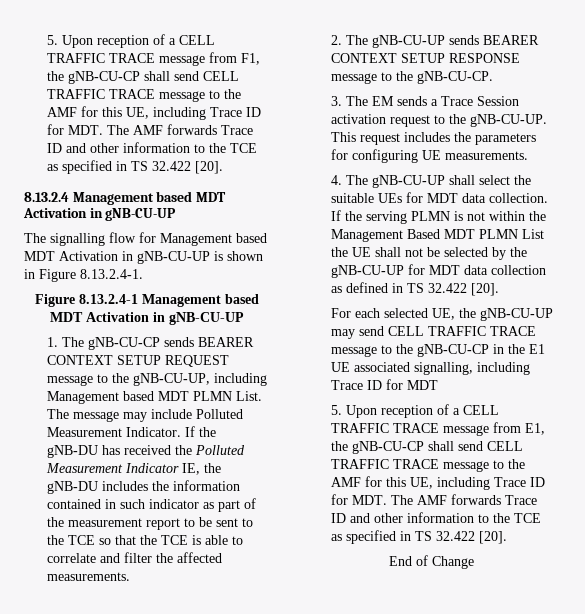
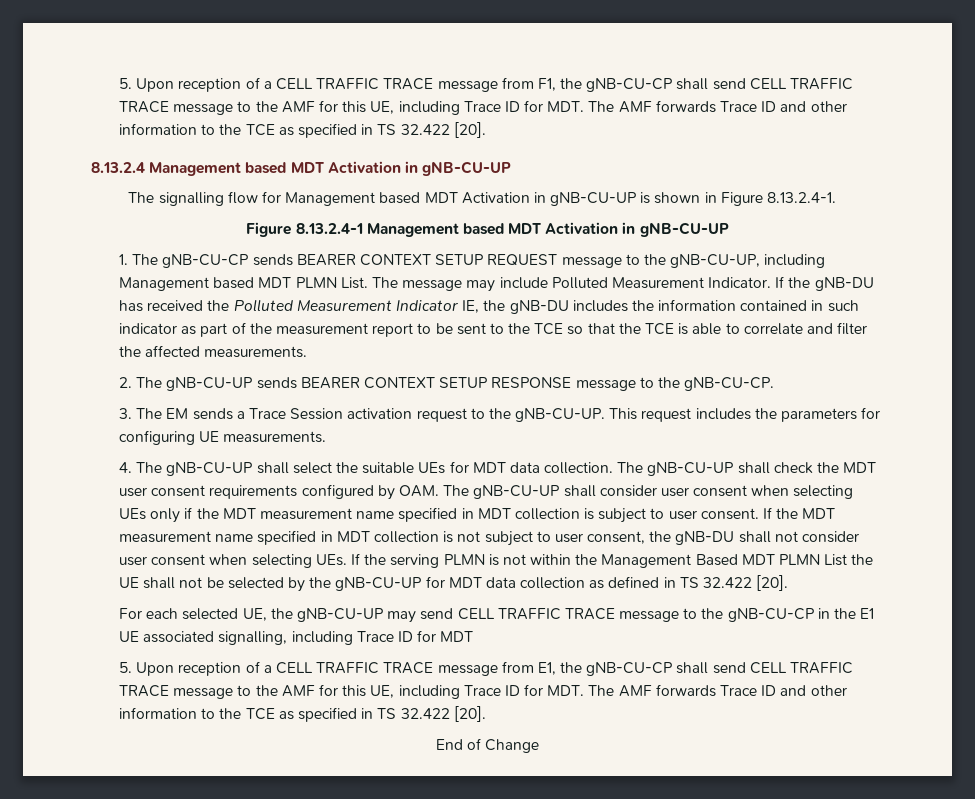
(549, 198) none -> [617,462,877,476] [119,484,854,500] [119,507,836,523] [119,530,860,546] [119,554,347,568] The gNB-CU-UP shall check the MDT user consent requirements configured by OAM. The gNB-CU-UP shall consider user consent when selecting UEs only if the MDT measurement name specified in MDT collection is subject to user consent. If the MDT measurement name specified in MDT collection is not subject to user consent, the gNB-DU shall not consider user consent when selecting UEs.

